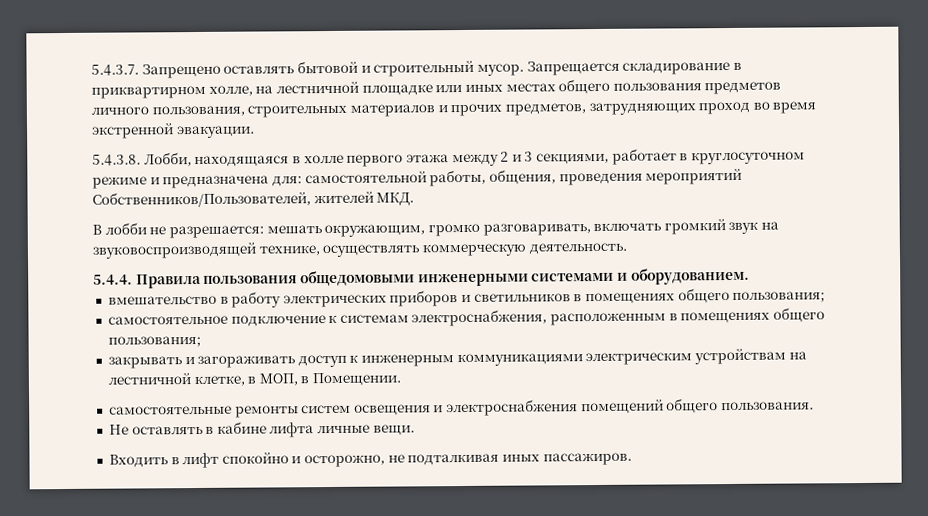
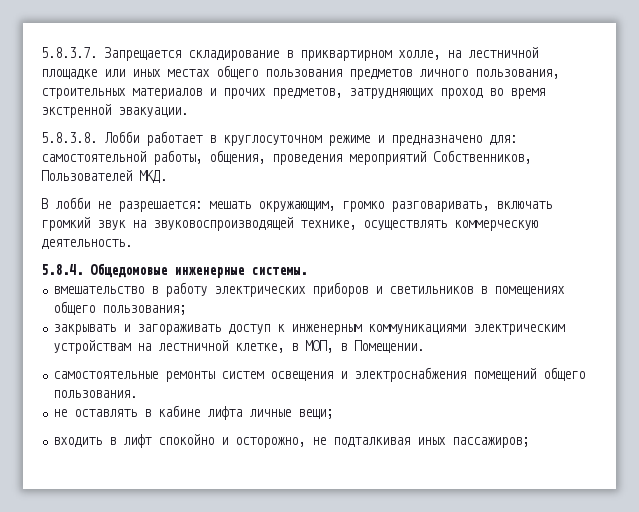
[91,60,524,79] 5.4.3.7. Запрещено оставлять бытовой и строительный мусор. -> [41,47,97,58] 5.8.3.7.
[92,151,610,168] 5.4.3.8. Лобби, находящаяся в холле первого этажа между 2 и 3 секциями, -> [41,131,139,143] 5.8.3.8. Лобби
[162,175,270,189] предназначена -> [391,135,482,146] предназначено
[92,191,374,208] Собственников/Пользователей, жителей -> [433,150,531,164] [41,170,132,181] Собственников, Пользователей
[93,267,750,289] 5.4.4. Правила пользования общедомовыми инженерными системами и оборудованием. -> [41,263,307,278] 5.8.4. Общедомовые инженерные системы.
[107,307,826,327] [107,335,201,348] // самостоятельное подключение к системам электроснабжения, расположенным в помещениях общего пользования; -> (187, 310) none
[108,424,129,435] Не -> [53,409,68,417] не
[372,424,415,436] [108,454,168,468] вещи. // Входить -> [298,409,334,419] [53,437,103,447] вещи; // входить
[542,452,632,466] пассажиров. -> [452,437,530,448] пассажиров;

